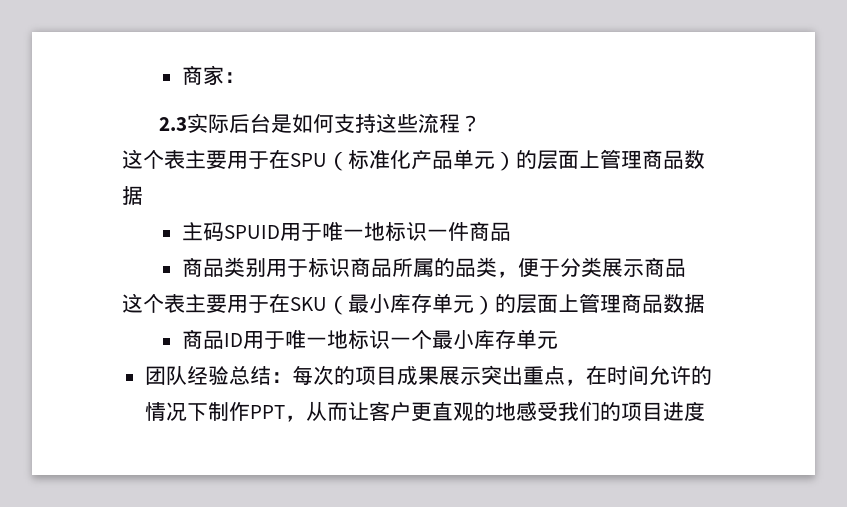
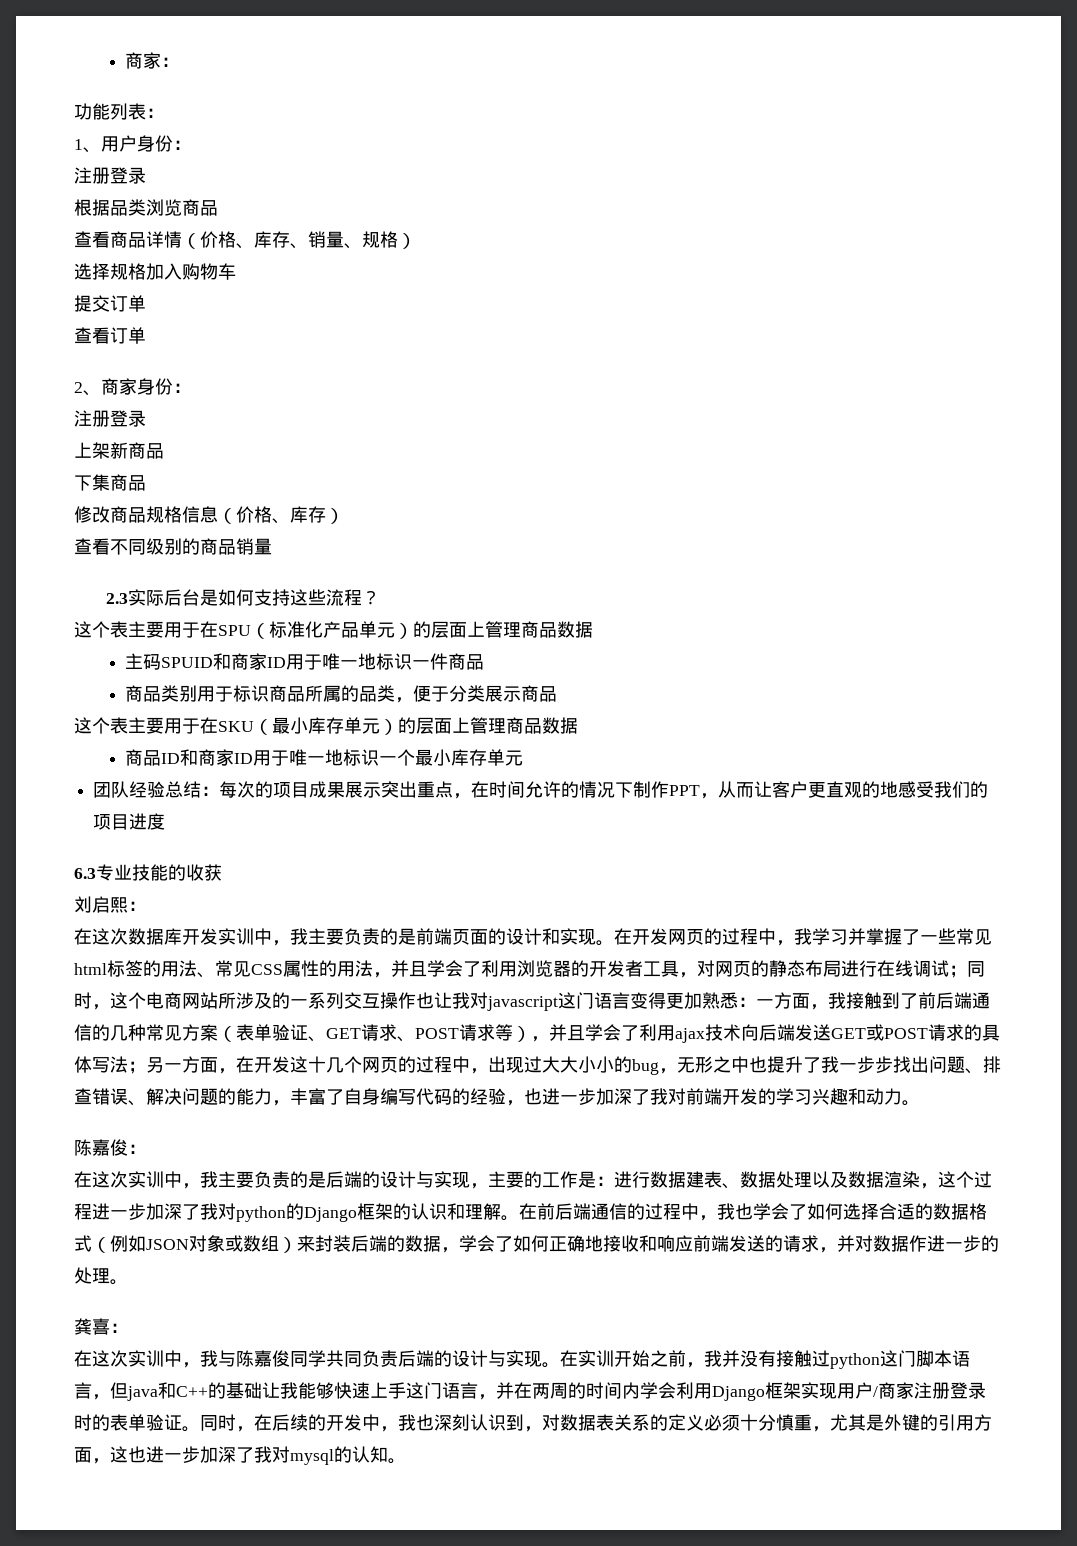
(246, 77) none -> [74,103,164,120] [74,135,191,153] [74,167,146,184] [74,199,218,216] [74,231,416,249] [74,263,236,280] [74,295,146,312] [74,327,146,344] [74,378,191,396] [74,410,146,427] [74,442,164,459] [74,474,146,491] [74,506,344,524] [74,538,272,555] // 功能列表： // 1、用户身份： // 注册登录 // 根据品类浏览商品 // 查看商品详情（价格、库存、销量、规格） // 选择规格加入购物车 // 提交订单 // 查看订单 // 2、商家身份： // 注册登录 // 上架新商品 // 下集商品 // 修改商品规格信息（价格、库存） // 查看不同级别的商品销量
(281, 232) none -> [213,653,287,670] 和商家ID
(244, 340) none -> [180,749,254,766] 和商家ID
(706, 411) none -> [74,864,222,881] [74,896,146,913] [74,928,992,946] [74,960,985,978] [74,992,990,1011] [74,1024,1000,1043] [74,1056,1001,1075] [74,1088,920,1106] [74,1139,146,1156] [74,1171,992,1189] [74,1203,987,1222] [74,1235,999,1253] [74,1267,128,1285] [74,1318,128,1335] [74,1350,970,1369] [74,1382,986,1401] [74,1414,992,1432] [74,1446,406,1465] // 6.3专业技能的收获 // 刘启熙： // 在这次数据库开发实训中，我主要负责的是前端页面的设计和实现。在开发网页的过程中，我学习并掌握了一些常见html标签的用法、常见CSS属性的用法，并且学会了利用浏览器的开发者工具，对网页的静态布局进行在线调试；同时，这个电商网站所涉及的一系列交互操作也让我对javascript这门语言变得更加熟悉：一方面，我接触到了前后端通信的几种常见方案（表单验证、GET请求、POST请求等），并且学会了利用ajax技术向后端发送GET或POST请求的具体写法；另一方面，在开发这十几个网页的过程中，出现过大大小小的bug，无形之中也提升了我一步步找出问题、排查错误、解决问题的能力，丰富了自身编写代码的经验，也进一步加深了我对前端开发的学习兴趣和动力。 // 陈嘉俊： // 在这次实训中，我主要负责的是后端的设计与实现，主要的工作是：进行数据建表、数据处理以及数据渲染，这个过程进一步加深了我对python的Django框架的认识和理解。在前后端通信的过程中，我也学会了如何选择合适的数据格式（例如JSON对象或数组）来封装后端的数据，学会了如何正确地接收和响应前端发送的请求，并对数据作进一步的处理。 // 龚喜： // 在这次实训中，我与陈嘉俊同学共同负责后端的设计与实现。在实训开始之前，我并没有接触过python这门脚本语言，但java和C++的基础让我能够快速上手这门语言，并在两周的时间内学会利用Django框架实现用户/商家注册登录时的表单验证。同时，在后续的开发中，我也深刻认识到，对数据表关系的定义必须十分慎重，尤其是外键的引用方面，这也进一步加深了我对mysql的认知。

